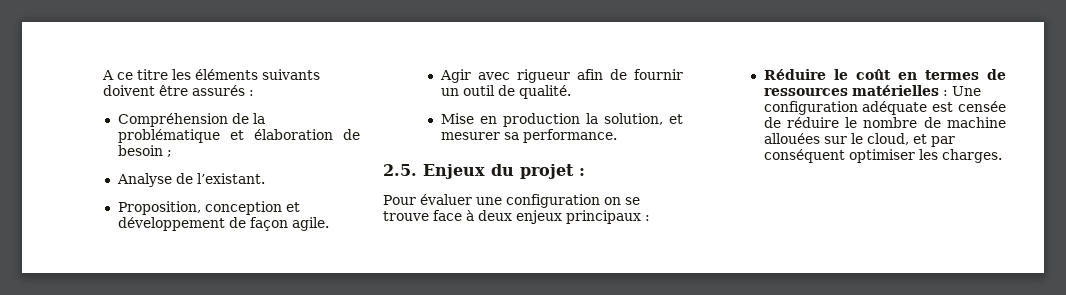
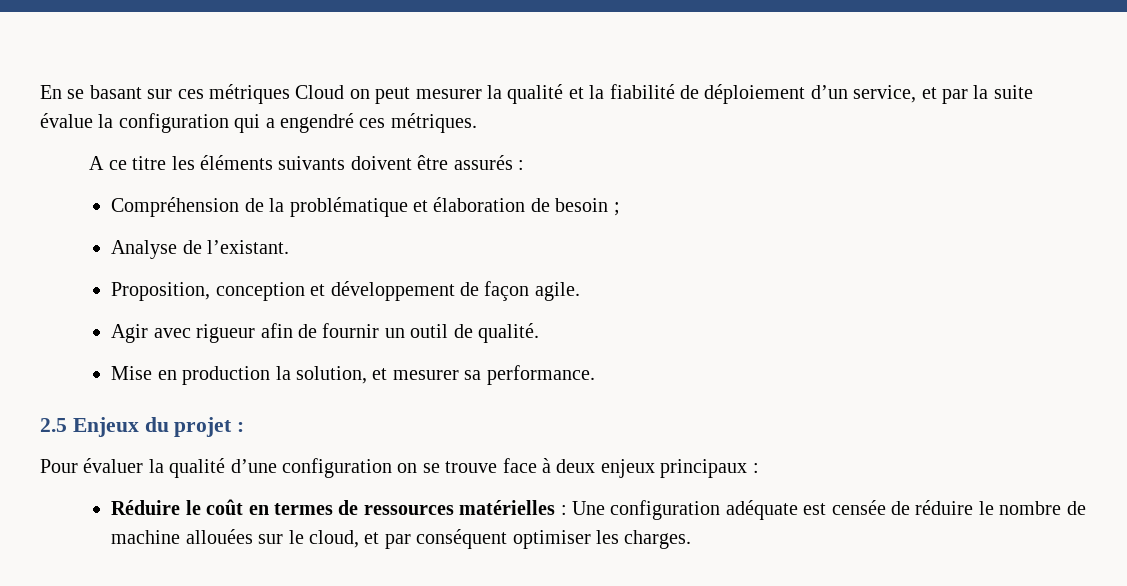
(101, 75) none -> [40,84,1033,104] [40,113,477,133] En se basant sur ces métriques Cloud on peut mesurer la qualité et la fiabilité de déploiement d’un service, et par la suite évalue la configuration qui a engendré ces métriques. //
[383,164,417,176] 2.5. -> [40,418,67,432] 2.5
[476,197,502,205] une -> [148,458,277,478] la qualité d’une

